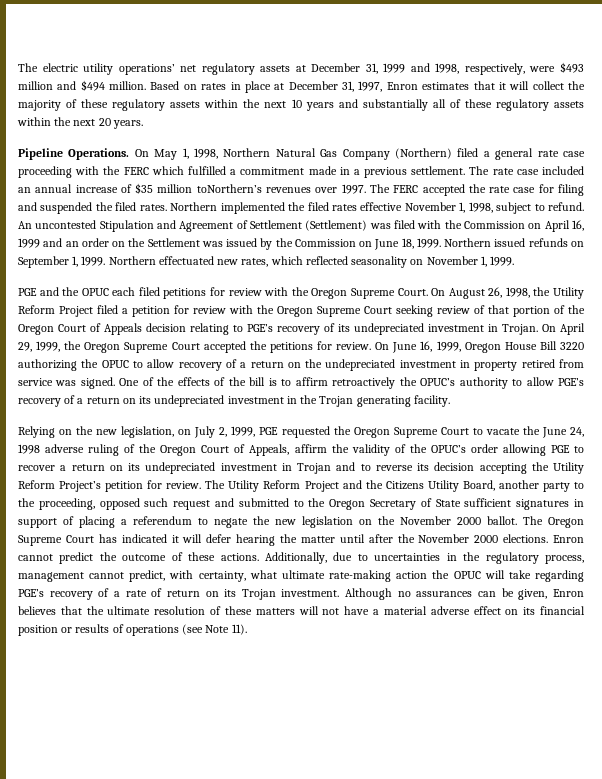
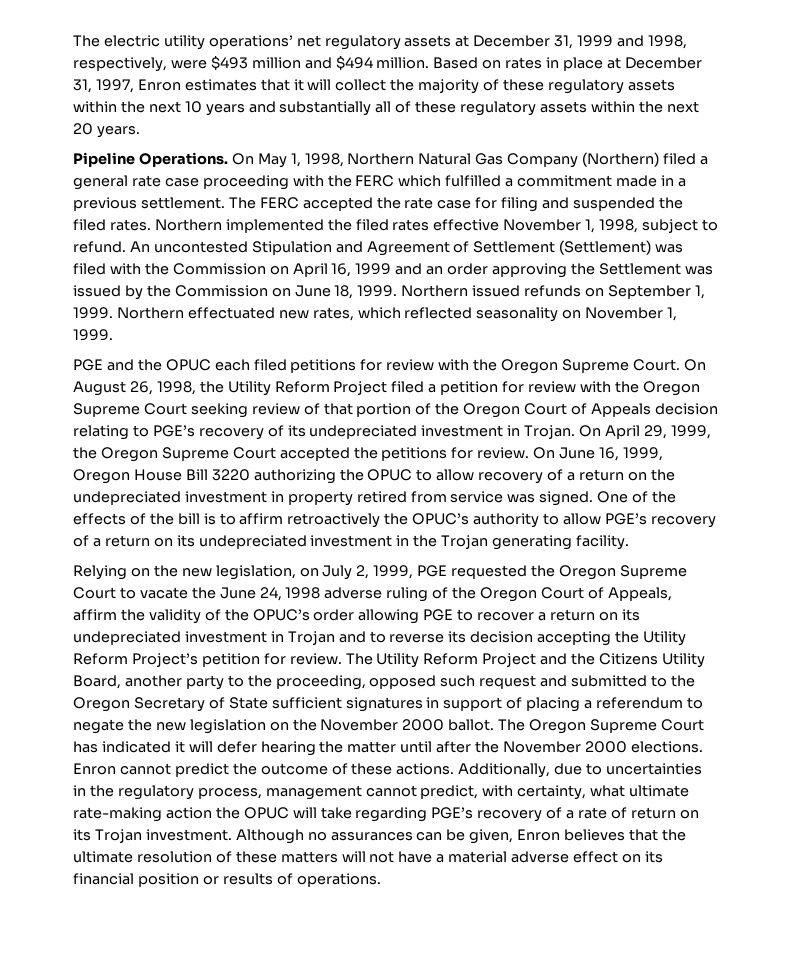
[492,166,584,175] [18,183,390,194] rate case included an annual increase of $35 million toNorthern’s revenues over 1997. The -> (256, 203) none
[112,241,126,247] on -> [492,263,568,278] approving
[125,624,247,636] operations (see Note 11). -> [296,873,381,887] operations.

